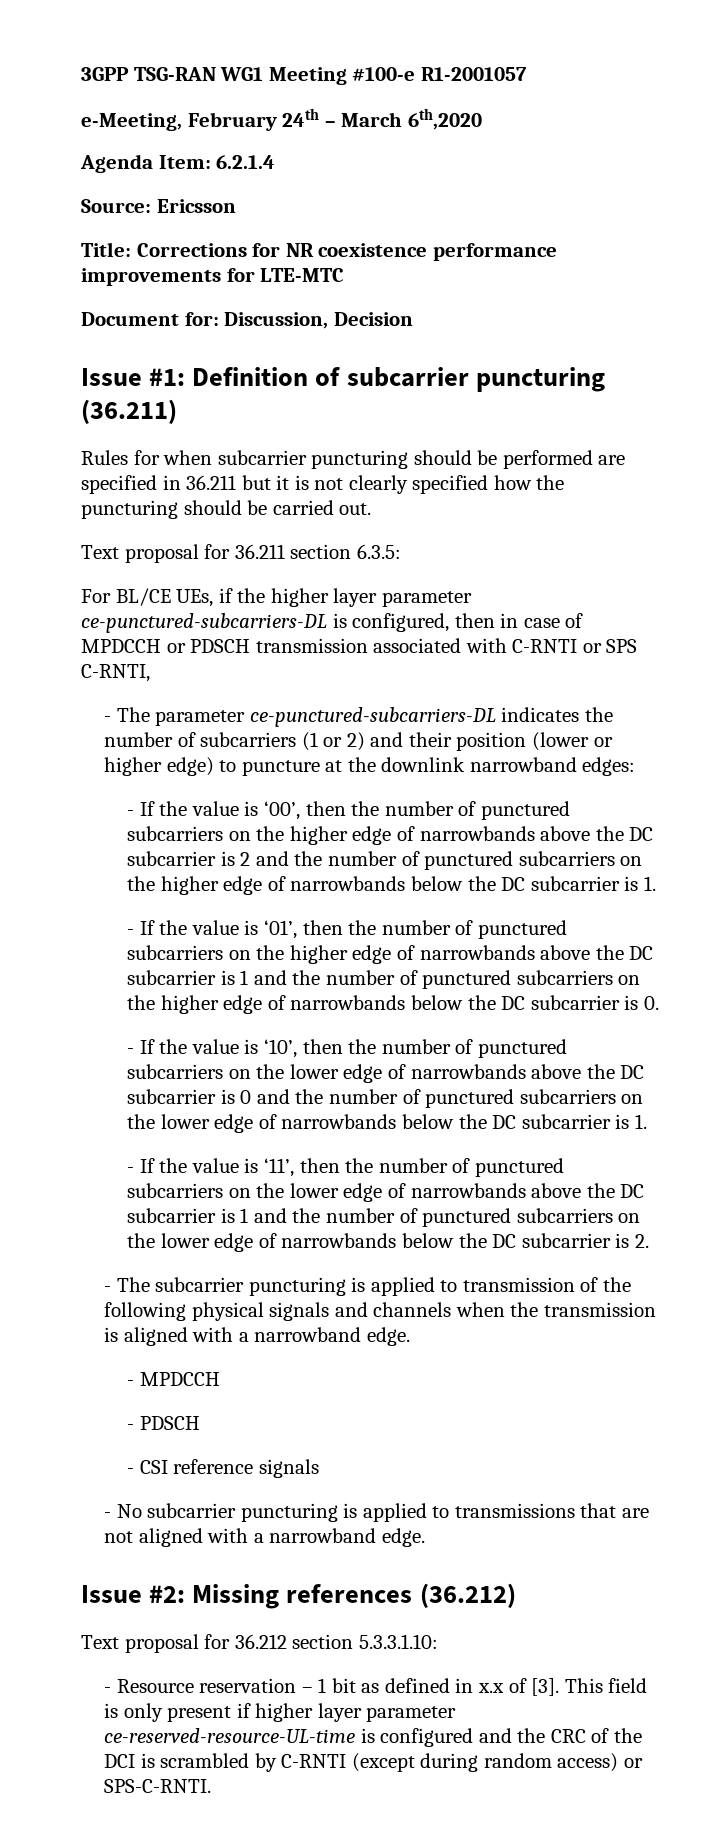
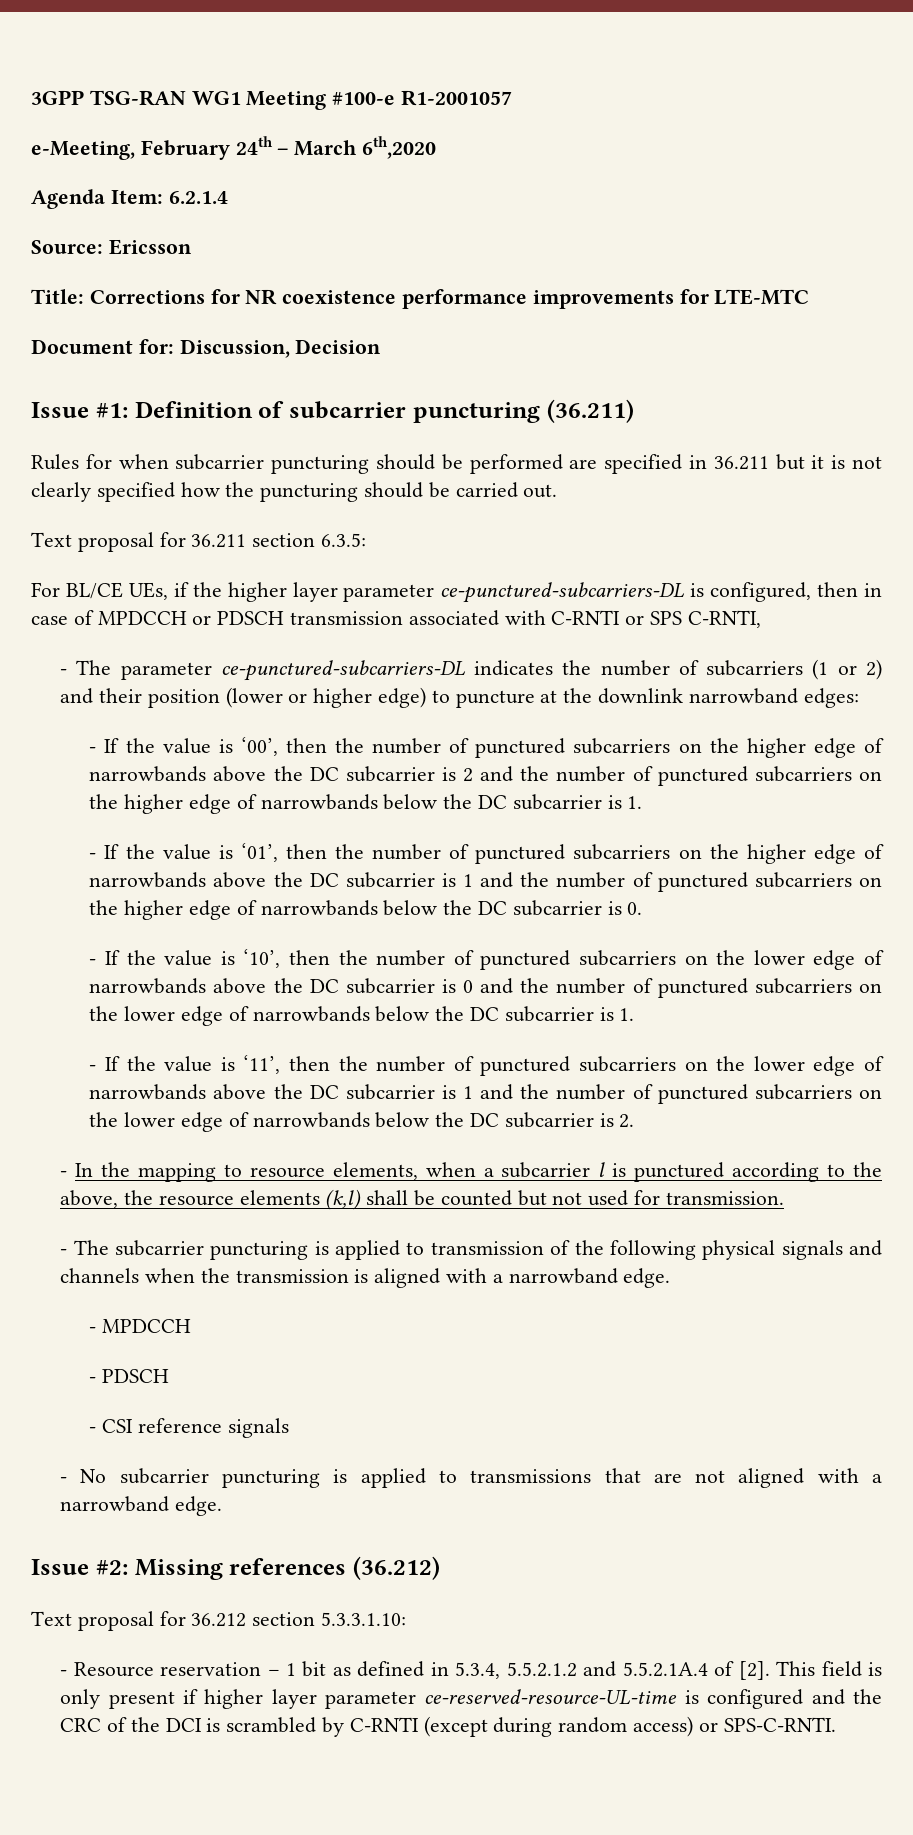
(649, 1241) none -> [60,1162,882,1182] [60,1189,784,1210] // - In the mapping to resource elements, when a subcarrier l is punctured according to the above, the resource elements (k,l) shall be counted but not used for transmission.
[477,1678,560,1696] x.x of [3]. -> [455,1661,770,1680] 5.3.4, 5.5.2.1.2 and 5.5.2.1A.4 of [2].

